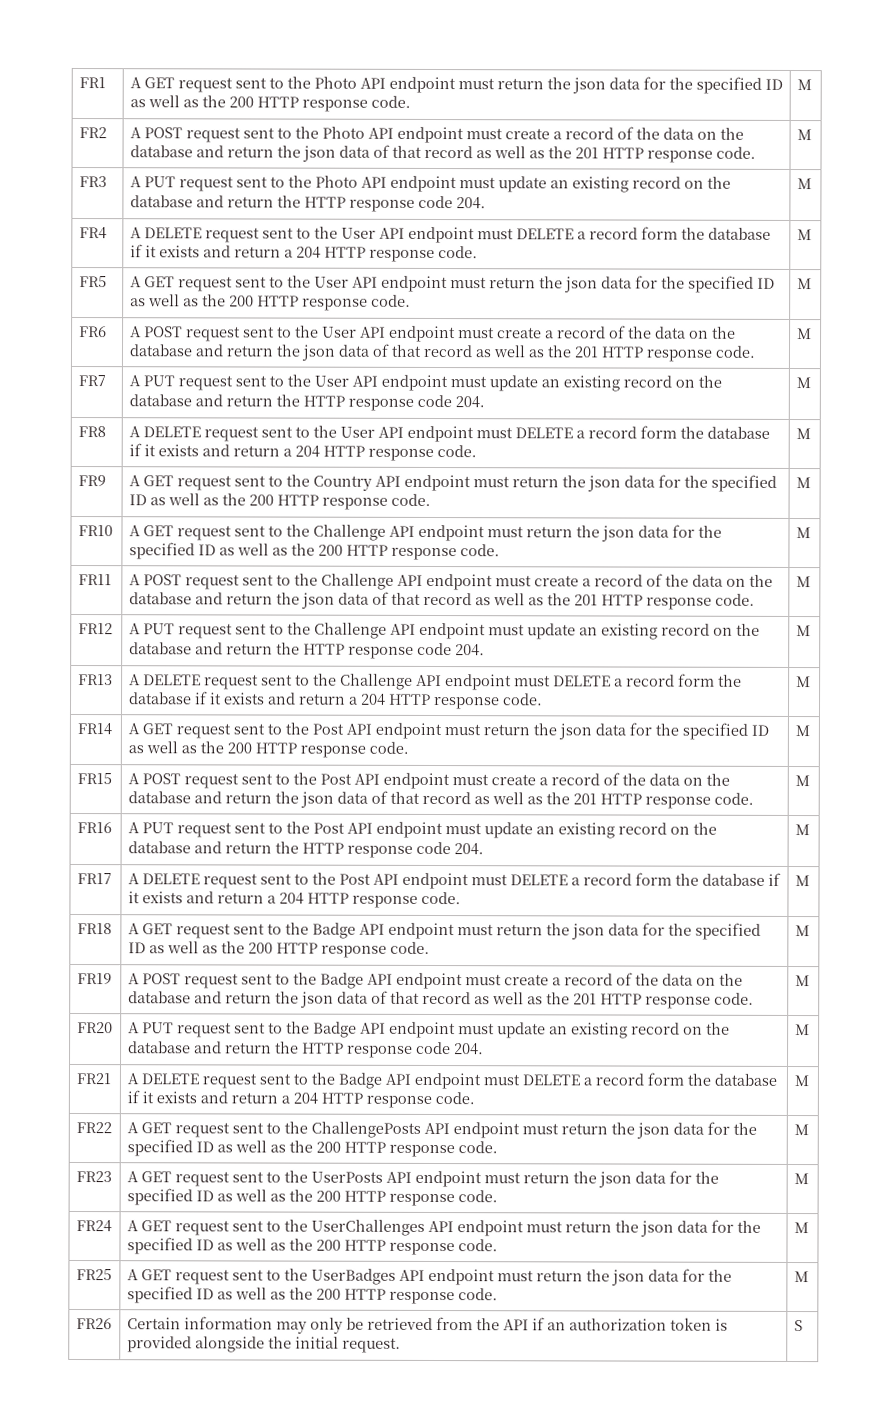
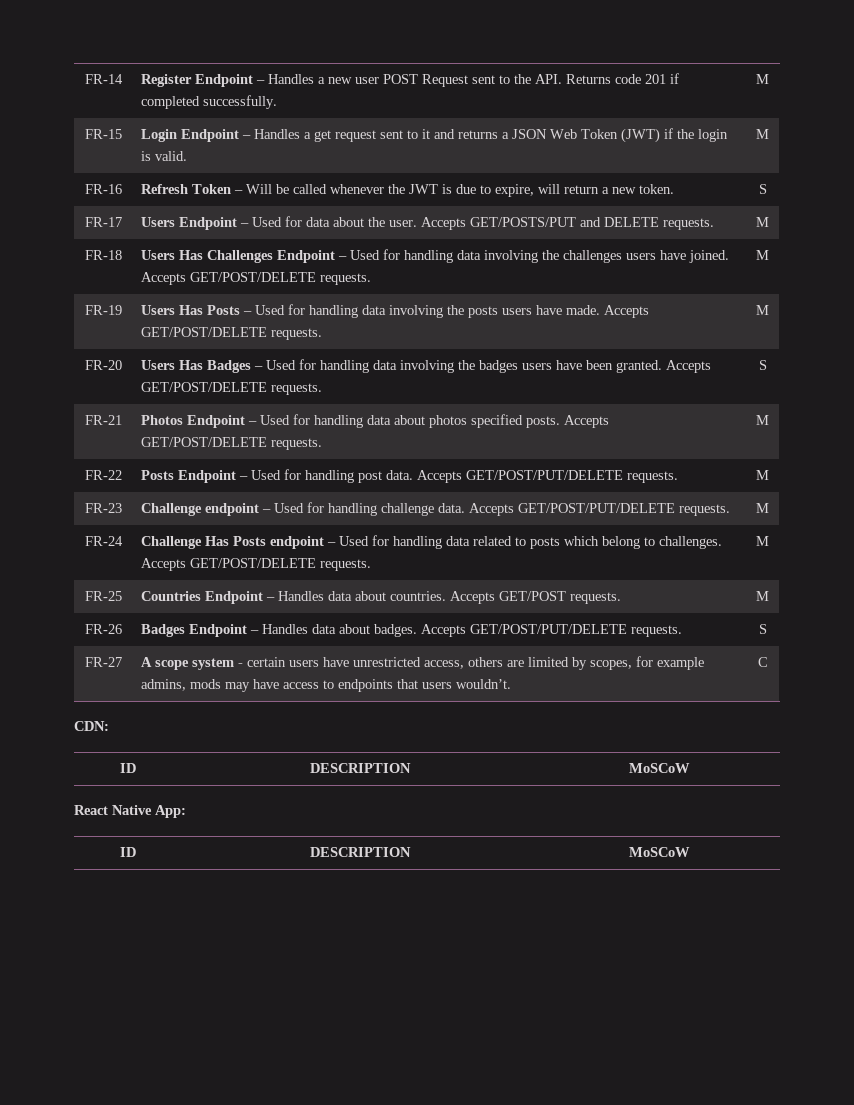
[78,77,106,89] [129,76,783,94] [129,95,411,112] [796,79,812,91] [78,127,107,139] [129,126,744,144] [129,144,756,163] [796,129,812,141] [78,176,107,188] [129,175,731,193] [129,195,486,212] [796,178,812,190] [78,227,107,240] [129,226,771,244] [129,244,478,262] [796,229,812,241] [78,276,107,288] [129,275,775,293] [129,294,411,311] [796,278,812,290] [78,326,107,338] [129,325,736,343] [128,343,756,362] [796,328,812,340] [77,375,106,387] [128,374,722,392] [128,394,485,411] [795,377,811,389] [77,426,106,438] [128,425,770,443] [128,443,477,461] [795,428,811,440] [77,475,106,487] [128,474,777,492] [128,493,431,510] [795,477,811,489] [77,525,113,537] [128,524,722,542] [128,542,500,561] [795,527,811,539] [77,574,112,586] [128,573,773,591] [128,591,755,610] [795,576,811,588] [77,623,113,635] [128,622,760,640] [128,642,485,659] [795,625,811,637] [77,674,113,686] [128,673,742,691] [128,691,543,710] [795,676,811,688] [76,723,112,736] [127,722,769,740] [127,741,409,758] [794,725,810,737] [76,773,112,785] [127,772,730,790] [127,790,754,809] [794,775,810,787] [76,821,112,834] [127,821,717,839] [127,841,484,858] [794,824,810,836] [76,872,112,885] [127,872,781,890] [127,891,461,908] [794,875,810,887] [76,922,112,935] [127,922,761,940] [127,941,430,958] [794,925,810,937] [76,972,112,985] [127,972,743,990] [127,990,754,1009] [794,975,810,987] [76,1021,113,1034] [127,1021,730,1039] [127,1041,484,1058] [794,1024,810,1036] [75,1072,111,1085] [126,1072,777,1090] [126,1090,475,1108] [793,1075,809,1087] [75,1121,112,1134] [126,1121,757,1139] [126,1139,498,1158] [793,1124,809,1136] [75,1170,112,1183] [126,1170,719,1188] [126,1188,498,1207] [793,1173,809,1185] [75,1219,112,1233] [126,1219,761,1237] [126,1237,498,1256] [793,1222,809,1234] [75,1268,112,1281] [126,1268,732,1286] [126,1286,498,1305] [793,1271,809,1283] [75,1317,112,1330] [126,1316,728,1334] [126,1336,401,1353] [793,1320,803,1332] FR1 | A GET request sent to the Photo API endpoint must return the json data for the specified ID as well as the 200 HTTP response code. | M // FR2 | A POST request sent to the Photo API endpoint must create a record of the data on the database and return the json data of that record as well as the 201 HTTP response code. | M // FR3 | A PUT request sent to the Photo API endpoint must update an existing record on the database and return the HTTP response code 204. | M // FR4 | A DELETE request sent to the User API endpoint must DELETE a record form the database if it exists and return a 204 HTTP response code. | M // FR5 | A GET request sent to the User API endpoint must return the json data for the specified ID as well as the 200 HTTP response code. | M // FR6 | A POST request sent to the User API endpoint must create a record of the data on the database and return the json data of that record as well as the 201 HTTP response code. | M // FR7 | A PUT request sent to the User API endpoint must update an existing record on the database and return the HTTP response code 204. | M // FR8 | A DELETE request sent to the User API endpoint must DELETE a record form the database if it exists and return a 204 HTTP response code. | M // FR9 | A GET request sent to the Country API endpoint must return the json data for the specified ID as well as the 200 HTTP response code. | M // FR10 | A GET request sent to the Challenge API endpoint must return the json data for the specified ID as well as the 200 HTTP response code. | M // FR11 | A POST request sent to the Challenge API endpoint must create a record of the data on the database and return the json data of that record as well as the 201 HTTP response code. | M // FR12 | A PUT request sent to the Challenge API endpoint must update an existing record on the database and return the HTTP response code 204. | M // FR13 | A DELETE request sent to the Challenge API endpoint must DELETE a record form the database if it exists and return a 204 HTTP response code. | M // FR14 | A GET request sent to the Post API endpoint must return the json data for the specified ID as well as the 200 HTTP response code. | M // FR15 | A POST request sent to the Post API endpoint must create a record of the data on the database and return the json data of that record as well as the 201 HTTP response code. | M // FR16 | A PUT request sent to the Post API endpoint must update an existing record on the database and return the HTTP response code 204. | M // FR17 | A DELETE request sent to the Post API endpoint must DELETE a record form the database if it exists and return a 204 HTTP response code. | M // FR18 | A GET request sent to the Badge API endpoint must return the json data for the specified ID as well as the 200 HTTP response code. | M // FR19 | A POST request sent to the Badge API endpoint must create a record of the data on the database and return the json data of that record as well as the 201 HTTP response code. | M // FR20 | A PUT request sent to the Badge API endpoint must update an existing record on the database and return the HTTP response code 204. | M // FR21 | A DELETE request sent to the Badge API endpoint must DELETE a record form the database if it exists and return a 204 HTTP response code. | M // FR22 | A GET request sent to the ChallengePosts API endpoint must return the json data for the specified ID as well as the 200 HTTP response code. | M // FR23 | A GET request sent to the UserPosts API endpoint must return the json data for the specified ID as well as the 200 HTTP response code. | M // FR24 | A GET request sent to the UserChallenges API endpoint must return the json data for the specified ID as well as the 200 HTTP response code. | M // FR25 | A GET request sent to the UserBadges API endpoint must return the json data for the specified ID as well as the 200 HTTP response code. | M // FR26 | Certain information may only be retrieved from the API if an authorization token is provided alongside the initial request. | S -> [84,74,123,84] [140,73,679,87] [140,95,277,109] [756,74,769,84] [84,129,122,139] [140,128,728,143] [140,151,187,161] [756,129,769,139] [84,184,122,194] [140,184,674,197] [758,184,767,194] [84,217,122,227] [140,216,714,230] [756,217,769,227] [84,250,122,260] [140,249,729,263] [140,272,371,285] [756,250,769,260] [84,305,122,315] [140,304,649,318] [140,327,322,340] [756,305,769,315] [84,360,122,370] [140,359,711,373] [140,382,322,395] [758,360,767,370] [84,415,122,425] [140,414,609,428] [140,437,322,450] [756,415,769,425] [84,470,122,480] [140,469,678,483] [756,470,769,480] [84,503,122,513] [140,502,730,516] [756,503,769,513] [84,536,123,546] [140,535,722,549] [140,558,371,571] [756,536,769,546] [84,591,122,601] [140,591,621,604] [756,591,769,601] [84,624,122,634] [140,624,682,637] [758,624,767,634] [84,657,122,667] [140,656,704,670] [140,679,511,692] [757,657,768,667] [74,721,109,731] [120,763,136,773] [310,763,411,773] [628,763,690,773] [74,805,186,818] [120,847,136,857] [310,847,411,857] [628,847,690,857] FR-14 | Register Endpoint – Handles a new user POST Request sent to the API. Returns code 201 if completed successfully. | M // FR-15 | Login Endpoint – Handles a get request sent to it and returns a JSON Web Token (JWT) if the login is valid. | M // FR-16 | Refresh Token – Will be called whenever the JWT is due to expire, will return a new token. | S // FR-17 | Users Endpoint – Used for data about the user. Accepts GET/POSTS/PUT and DELETE requests. | M // FR-18 | Users Has Challenges Endpoint – Used for handling data involving the challenges users have joined. Accepts GET/POST/DELETE requests. | M // FR-19 | Users Has Posts – Used for handling data involving the posts users have made. Accepts GET/POST/DELETE requests. | M // FR-20 | Users Has Badges – Used for handling data involving the badges users have been granted. Accepts GET/POST/DELETE requests. | S // FR-21 | Photos Endpoint – Used for handling data about photos specified posts. Accepts GET/POST/DELETE requests. | M // FR-22 | Posts Endpoint – Used for handling post data. Accepts GET/POST/PUT/DELETE requests. | M // FR-23 | Challenge endpoint – Used for handling challenge data. Accepts GET/POST/PUT/DELETE requests. | M // FR-24 | Challenge Has Posts endpoint – Used for handling data related to posts which belong to challenges. Accepts GET/POST/DELETE requests. | M // FR-25 | Countries Endpoint – Handles data about countries. Accepts GET/POST requests. | M // FR-26 | Badges Endpoint – Handles data about badges. Accepts GET/POST/PUT/DELETE requests. | S // FR-27 | A scope system - certain users have unrestricted access, others are limited by scopes, for example admins, mods may have access to endpoints that users wouldn’t. | C // CDN: // ID | DESCRIPTION | MoSCoW // React Native App: // ID | DESCRIPTION | MoSCoW

